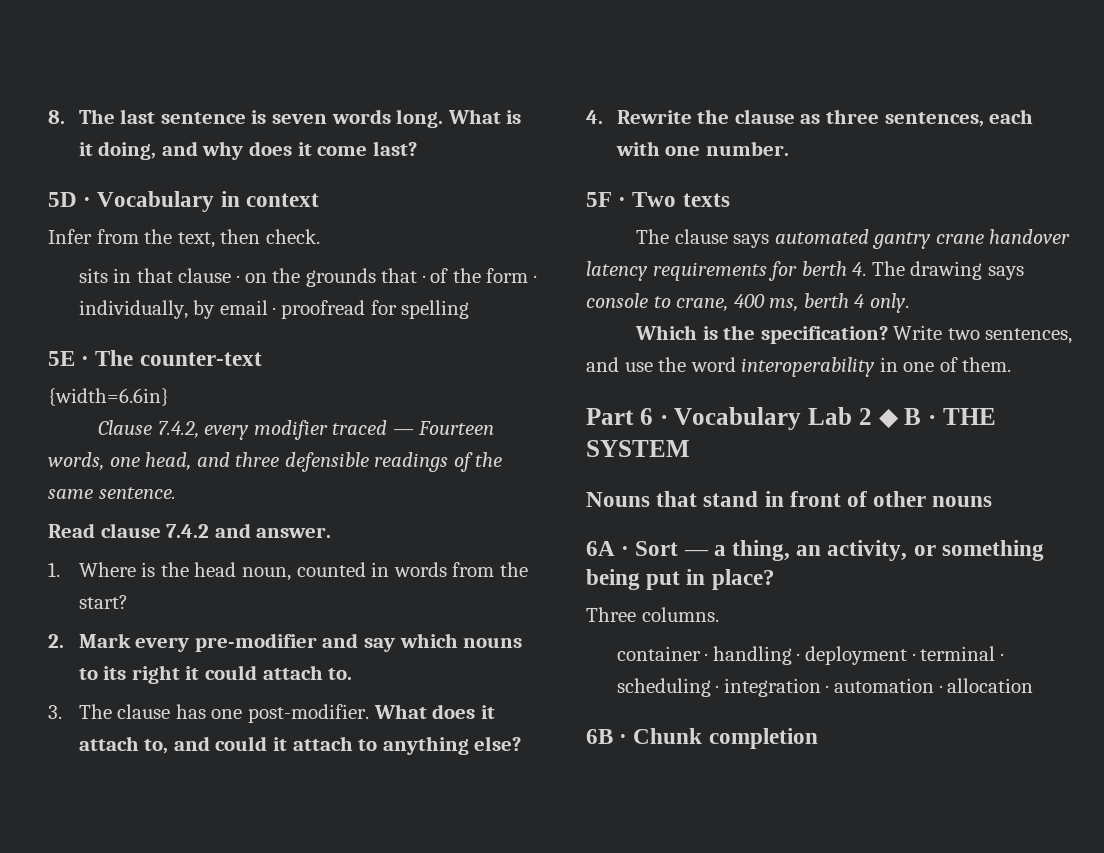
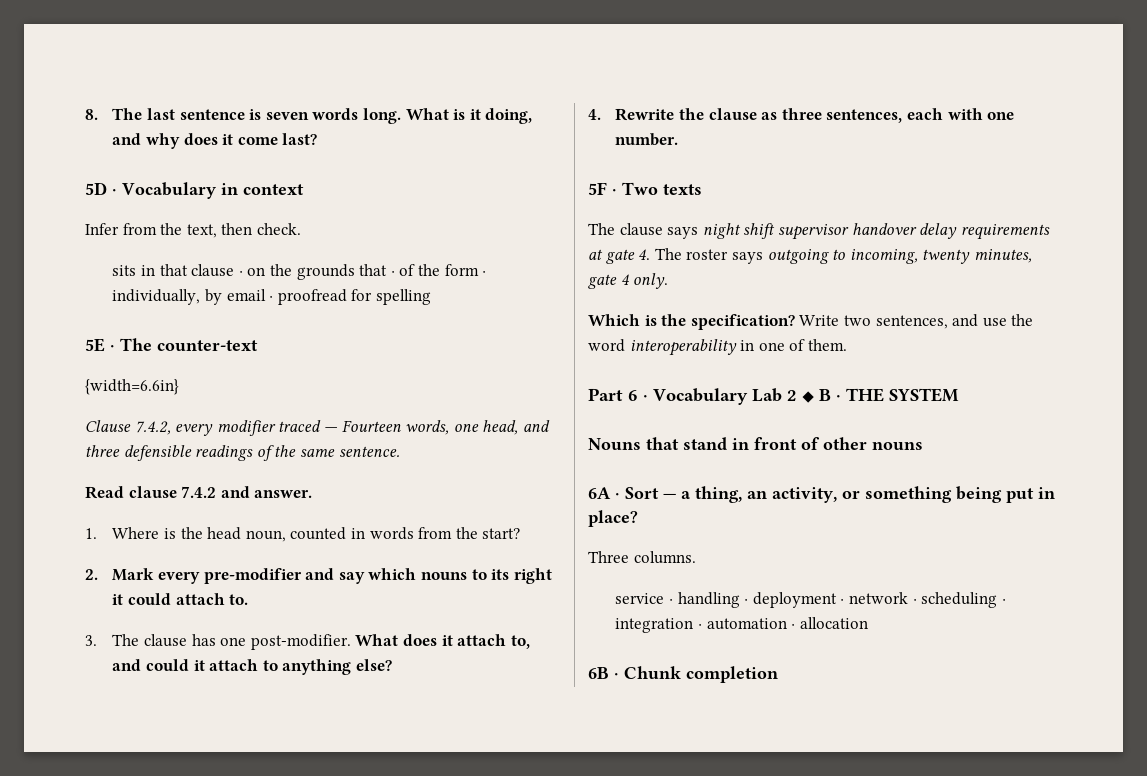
[774,229,1071,249] [586,261,1024,281] [586,293,849,312] automated gantry crane handover latency requirements for berth 4. The drawing says console to crane, 400 ms, berth -> [702,223,1050,240] [588,248,1032,264] [588,274,617,289] night shift supervisor handover delay requirements at gate 4. The roster says outgoing to incoming, twenty minutes, gate
[616,646,701,661] container -> [615,593,665,604] service
[920,646,996,661] terminal -> [848,592,908,604] network

